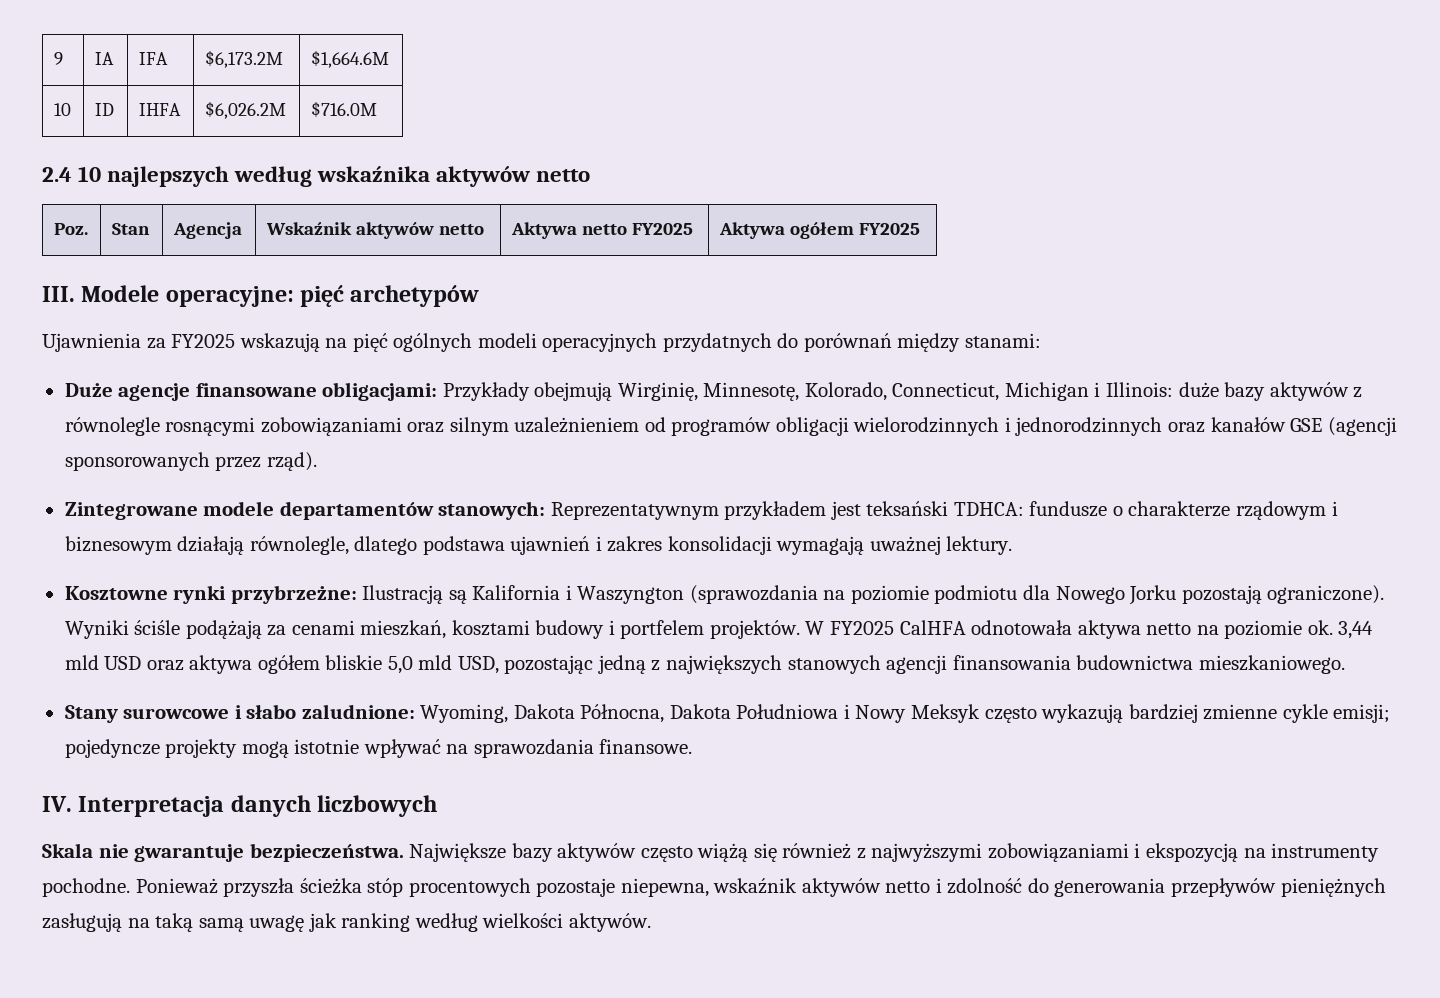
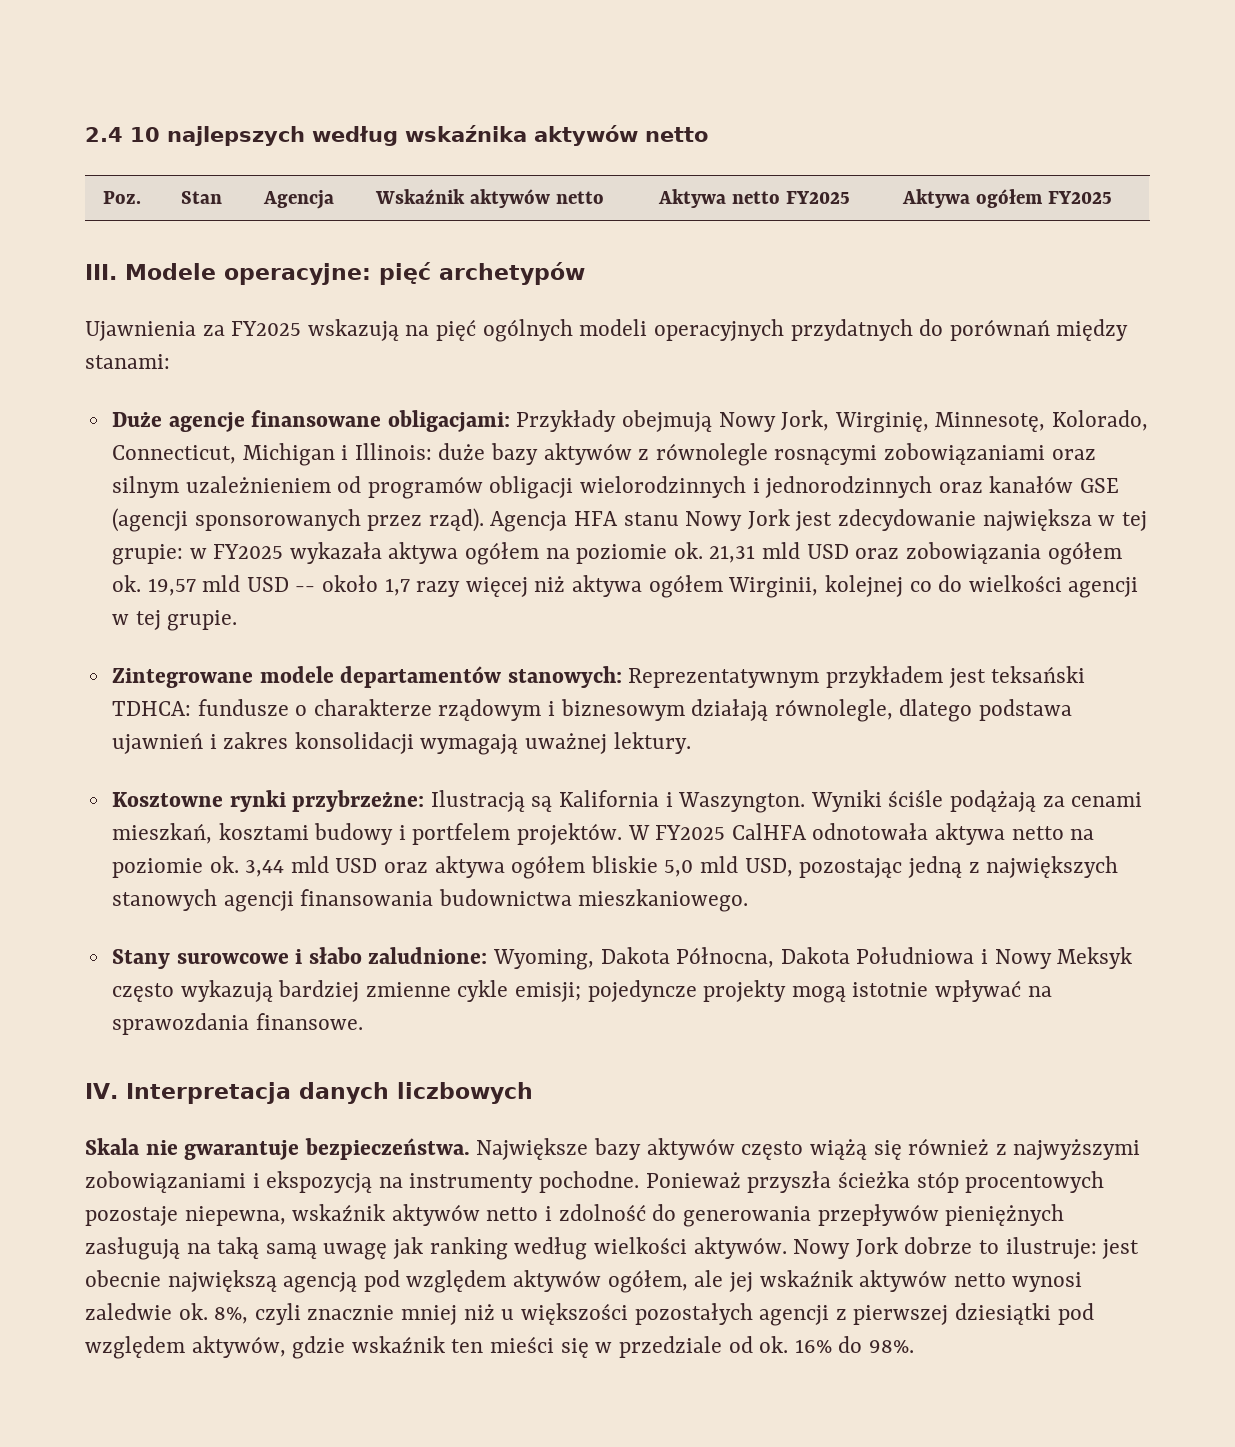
[53,52,63,65] [94,52,114,65] [138,52,168,65] [204,50,283,68] [310,50,389,68] [53,103,71,116] [94,103,114,116] [138,103,181,116] [204,101,286,119] [310,101,377,117] 9 | IA | IFA | $6,173.2M | $1,664.6M // 10 | ID | IHFA | $6,026.2M | $716.0M // -> (85, 134) none
(613, 391) none -> [718,410,830,432] Nowy Jork,
(317, 461) none -> [490,509,1147,532] [111,542,1122,565] [111,575,1139,598] [111,610,238,631] Agencja HFA stanu Nowy Jork jest zdecydowanie największa w tej grupie: w FY2025 wykazała aktywa ogółem na poziomie ok. 21,31 mld USD oraz zobowiązania ogółem ok. 19,57 mld USD -- około 1,7 razy więcej niż aktywa ogółem Wirginii, kolejnej co do wielkości agencji w tej grupie.
[577,585,1385,605] Waszyngton (sprawozdania na poziomie podmiotu dla Nowego Jorku pozostają ograniczone). -> [678,792,806,813] Waszyngton.
(651, 922) none -> [793,1237,1140,1259] [85,1270,1083,1293] [85,1303,1094,1326] [85,1336,914,1359] Nowy Jork dobrze to ilustruje: jest obecnie największą agencją pod względem aktywów ogółem, ale jej wskaźnik aktywów netto wynosi zaledwie ok. 8%, czyli znacznie mniej niż u większości pozostałych agencji z pierwszej dziesiątki pod względem aktywów, gdzie wskaźnik ten mieści się w przedziale od ok. 16% do 98%.

